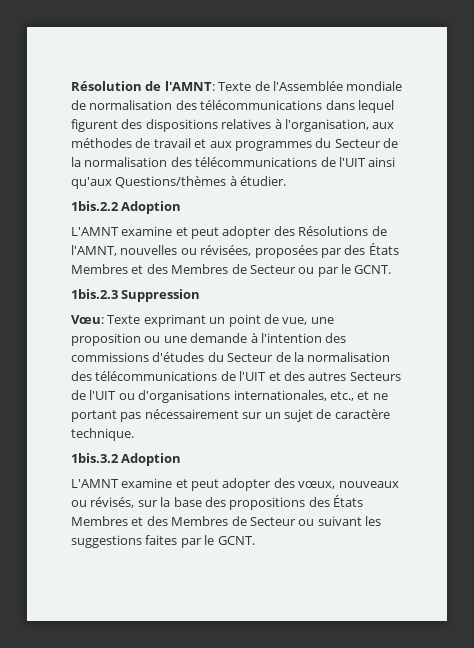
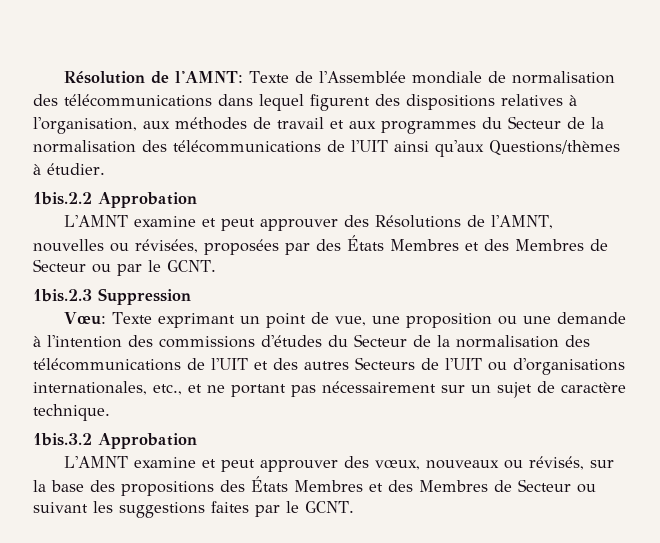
[121,201,182,214] [71,226,272,239] Adoption // L'AMNT examine et peut adopter -> [98,192,197,208] [63,215,338,231] Approbation // L'AMNT examine et peut approuver
[121,453,182,466] [71,478,272,491] Adoption // L'AMNT examine et peut adopter -> [98,433,197,449] [63,456,338,472] Approbation // L'AMNT examine et peut approuver

